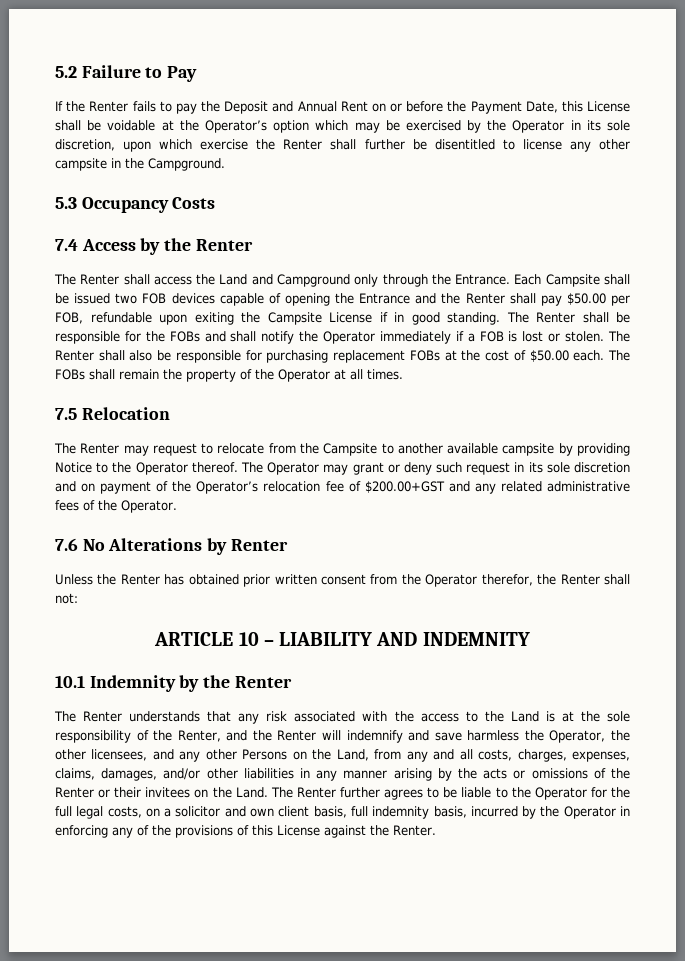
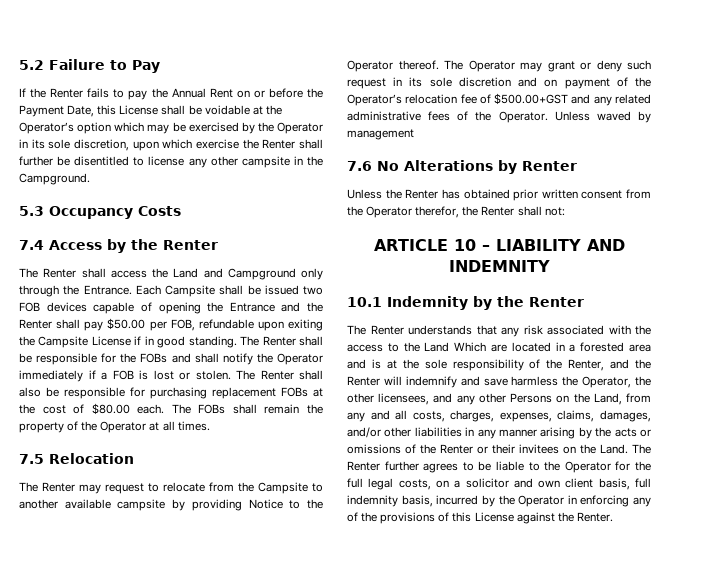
[224,101,294,114] Deposit and -> (168, 93) none
[529,350,569,362] $50.00 -> [91,403,130,415] $80.00
[364,481,445,493] $200.00+GST -> [494,93,569,105] $500.00+GST
(177, 506) none -> [554,111,651,123] [347,129,414,140] Unless waved by management
(539, 716) none -> [454,342,651,352] [347,359,366,369] Which are located in a forested area and

